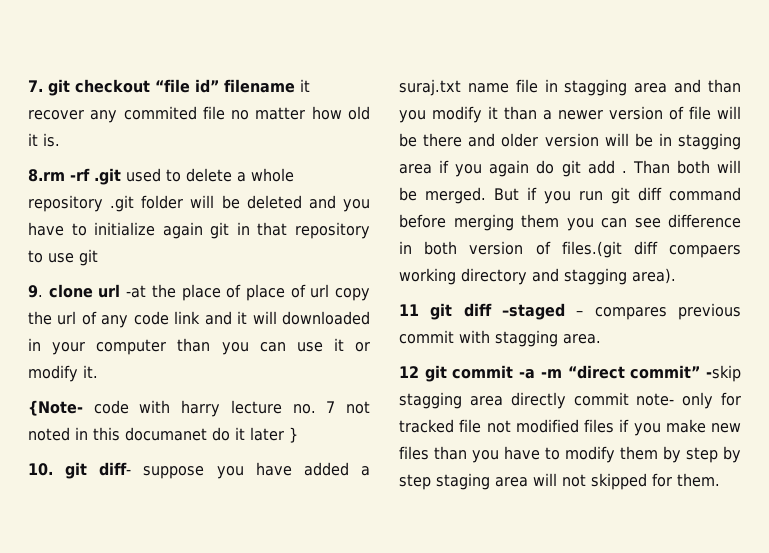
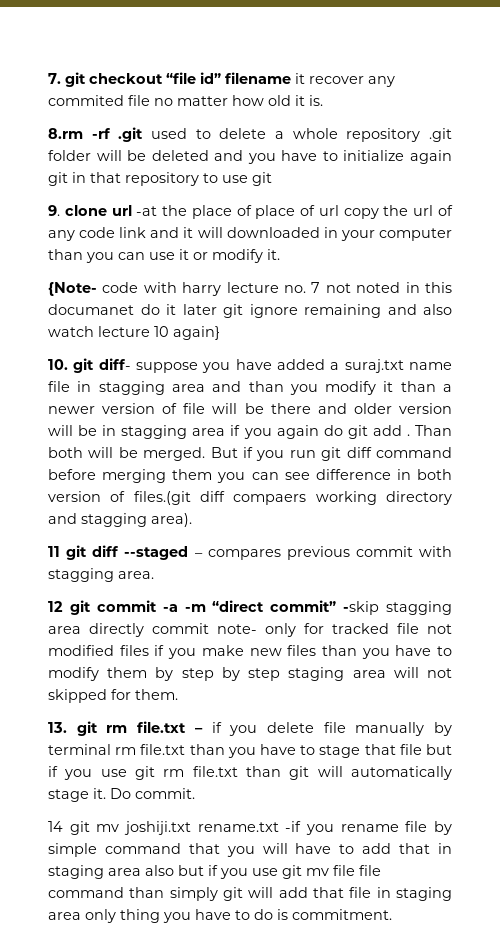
[289,427,298,443] } -> [223,304,452,318] [48,326,220,340] git ignore remaining and also watch lecture 10 again}
[502,303,565,320] –staged -> [124,546,189,560] --staged
(720, 480) none -> [48,721,452,736] [48,744,452,758] [48,766,452,780] [48,788,195,802] [48,821,453,835] [48,843,453,857] [48,865,381,879] [48,887,452,901] [48,909,392,923] // 13. git rm file.txt – if you delete file manually by terminal rm file.txt than you have to stage that file but if you use git rm file.txt than git will automatically stage it. Do commit. // 14 git mv joshiji.txt rename.txt -if you rename file by simple command that you will have to add that in staging area also but if you use git mv file file command than simply git will add that file in staging area only thing you have to do is commitment.

